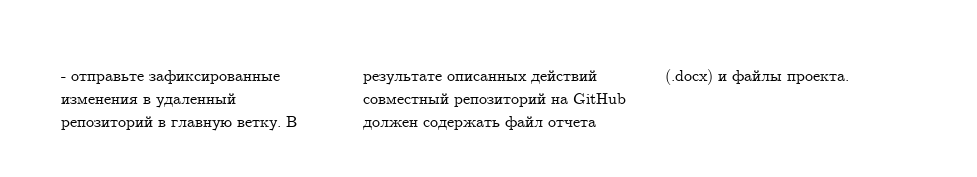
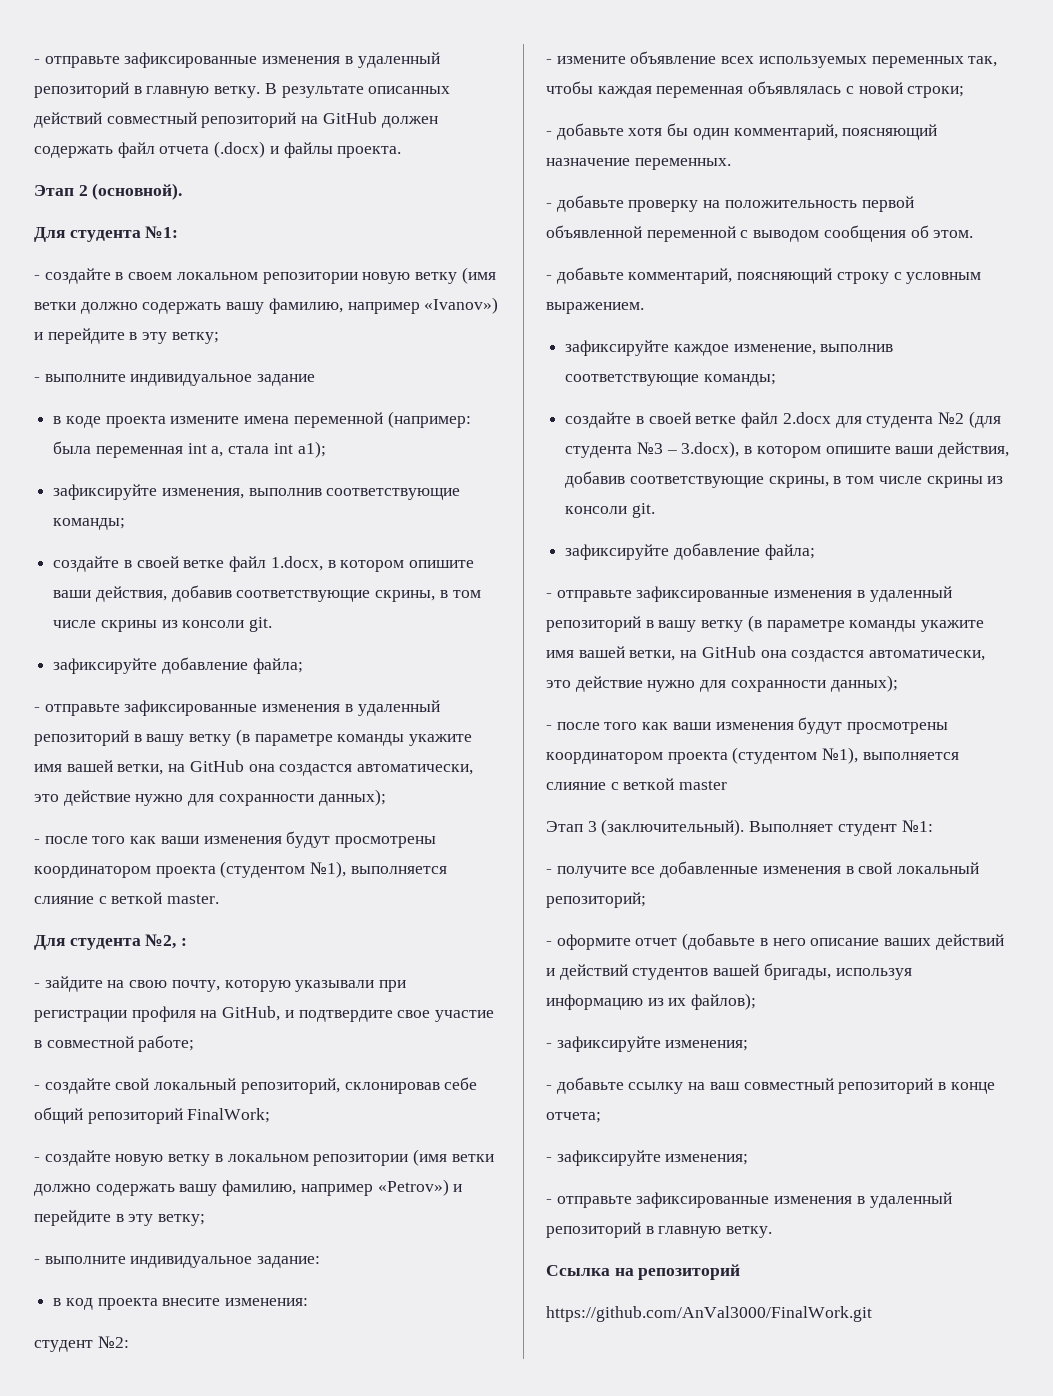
(849, 79) none -> [34,183,183,200] [34,226,179,242] [34,267,496,284] [34,297,499,314] [34,328,219,344] [34,374,316,386] [53,411,471,428] [53,441,326,458] [53,484,461,500] [53,518,126,530] [53,556,475,572] [53,585,481,602] [53,617,273,632] [53,657,303,674] [34,700,440,716] [34,729,473,746] [34,760,474,776] [34,789,386,806] [34,831,437,848] [34,861,447,878] [34,892,220,904] [34,934,188,950] [34,976,407,992] [34,1006,495,1022] [34,1035,195,1052] [34,1077,478,1094] [34,1107,271,1124] [34,1149,494,1166] [34,1179,463,1196] [34,1210,206,1226] [34,1256,321,1268] [53,1298,309,1310] [34,1336,129,1352] [546,51,998,68] [546,81,965,98] [546,123,938,140] [546,158,731,170] [546,195,914,212] [546,225,974,242] [546,267,982,284] [546,302,644,314] [565,340,894,356] [565,374,776,386] [565,411,1001,428] [565,441,1010,458] [565,471,1004,488] [565,503,655,518] [565,543,815,560] [546,586,952,602] [546,615,985,632] [546,646,986,662] [546,675,898,692] [546,717,949,734] [546,747,959,764] [546,778,728,790] [546,819,933,836] [546,861,980,878] [546,892,646,908] [546,933,1004,950] [546,963,912,980] [546,993,757,1010] [546,1036,749,1052] [546,1077,995,1094] [546,1112,601,1123] [546,1150,749,1166] [546,1192,952,1208] [546,1222,773,1238] [546,1264,741,1280] [546,1306,872,1322] // Этап 2 (основной). // Для студента №1: // - создайте в своем локальном репозитории новую ветку (имя ветки должно содержать вашу фамилию, например «Ivanov») и перейдите в эту ветку; // - выполните индивидуальное задание // в коде проекта измените имена переменной (например: была переменная int a, стала int a1); // зафиксируйте изменения, выполнив соответствующие команды; // создайте в своей ветке файл 1.docx, в котором опишите ваши действия, добавив соответствующие скрины, в том числе скрины из консоли git. // зафиксируйте добавление файла; // - отправьте зафиксированные изменения в удаленный репозиторий в вашу ветку (в параметре команды укажите имя вашей ветки, на GitHub она создастся автоматически, это действие нужно для сохранности данных); // - после того как ваши изменения будут просмотрены координатором проекта (студентом №1), выполняется слияние с веткой master. // Для студента №2, : // - зайдите на свою почту, которую указывали при регистрации профиля на GitHub, и подтвердите свое участие в совместной работе; // - создайте свой локальный репозиторий, склонировав себе общий репозиторий FinalWork; // - создайте новую ветку в локальном репозитории (имя ветки должно содержать вашу фамилию, например «Petrov») и перейдите в эту ветку; // - выполните индивидуальное задание: // в код проекта внесите изменения: // студент №2: // - измените объявление всех используемых переменных так, чтобы каждая переменная объявлялась с новой строки; // - добавьте хотя бы один комментарий, поясняющий назначение переменных. // - добавьте проверку на положительность первой объявленной переменной с выводом сообщения об этом. // - добавьте комментарий, поясняющий строку с условным выражением. // зафиксируйте каждое изменение, выполнив соответствующие команды; // создайте в своей ветке файл 2.docx для студента №2 (для студента №3 – 3.docx), в котором опишите ваши действия, добавив соответствующие скрины, в том числе скрины из консоли git. // зафиксируйте добавление файла; // - отправьте зафиксированные изменения в удаленный репозиторий в вашу ветку (в параметре команды укажите имя вашей ветки, на GitHub она создастся автоматически, это действие нужно для сохранности данных); // - после того как ваши изменения будут просмотрены координатором проекта (студентом №1), выполняется слияние с веткой master // Этап 3 (заключительный). Выполняет студент №1: // - получите все добавленные изменения в свой локальный репозиторий; // - оформите отчет (добавьте в него описание ваших действий и действий студентов вашей бригады, используя информацию из их файлов); // - зафиксируйте изменения; // - добавьте ссылку на ваш совместный репозиторий в конце отчета; // - зафиксируйте изменения; // - отправьте зафиксированные изменения в удаленный репозиторий в главную ветку. // Ссылка на репозиторий // https://github.com/AnVal3000/FinalWork.git

